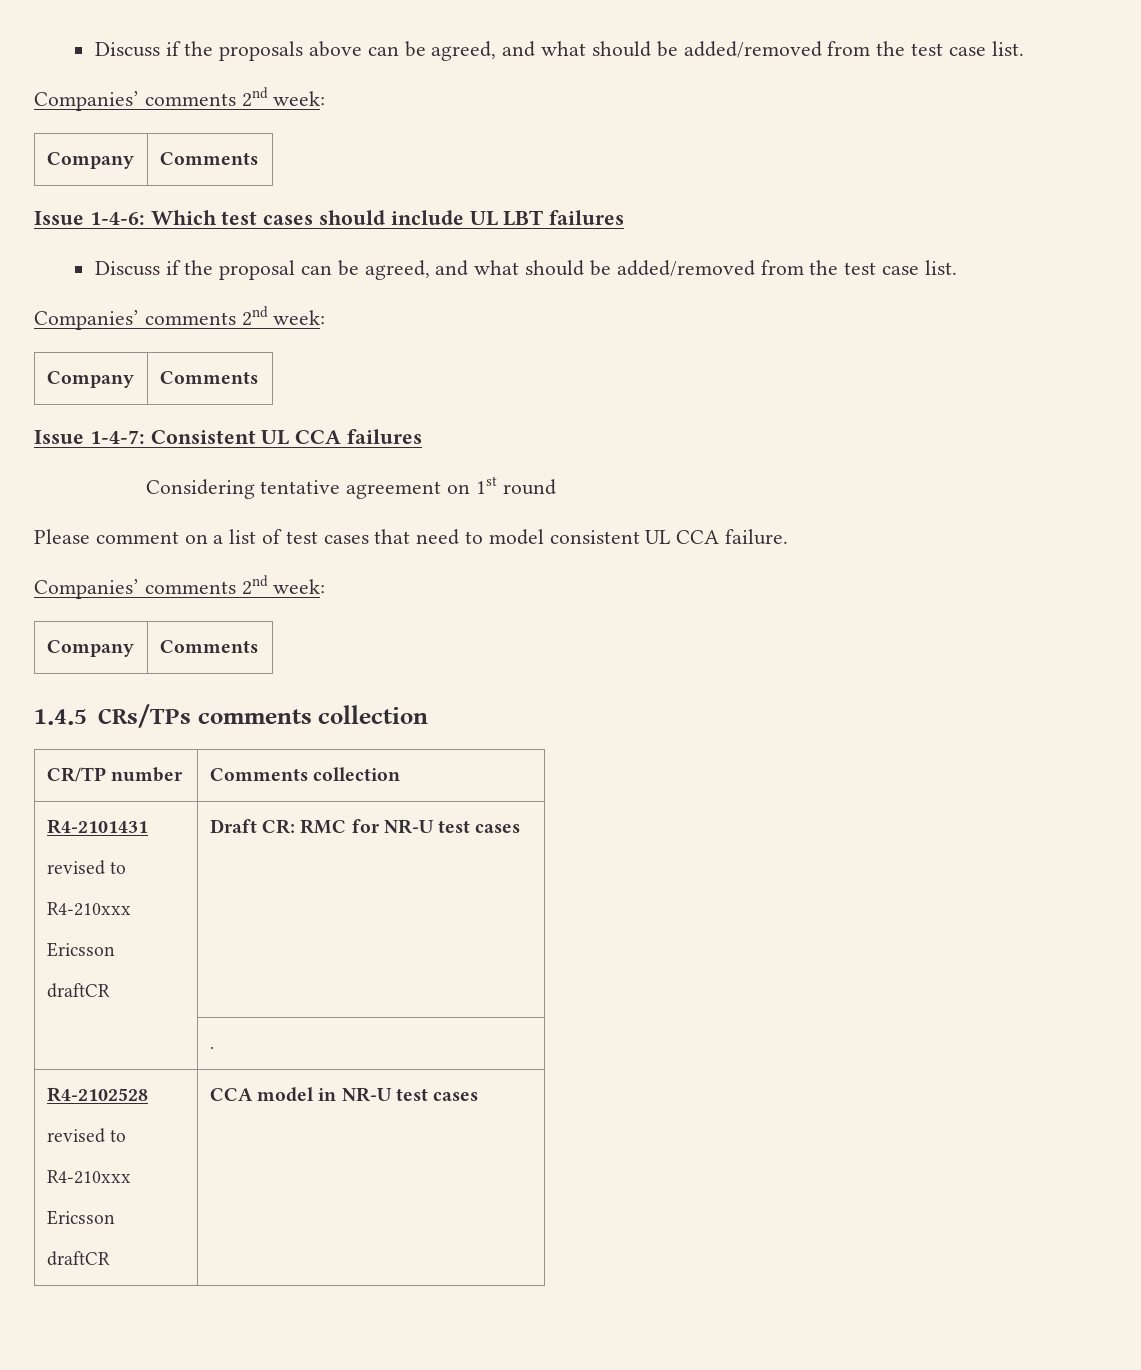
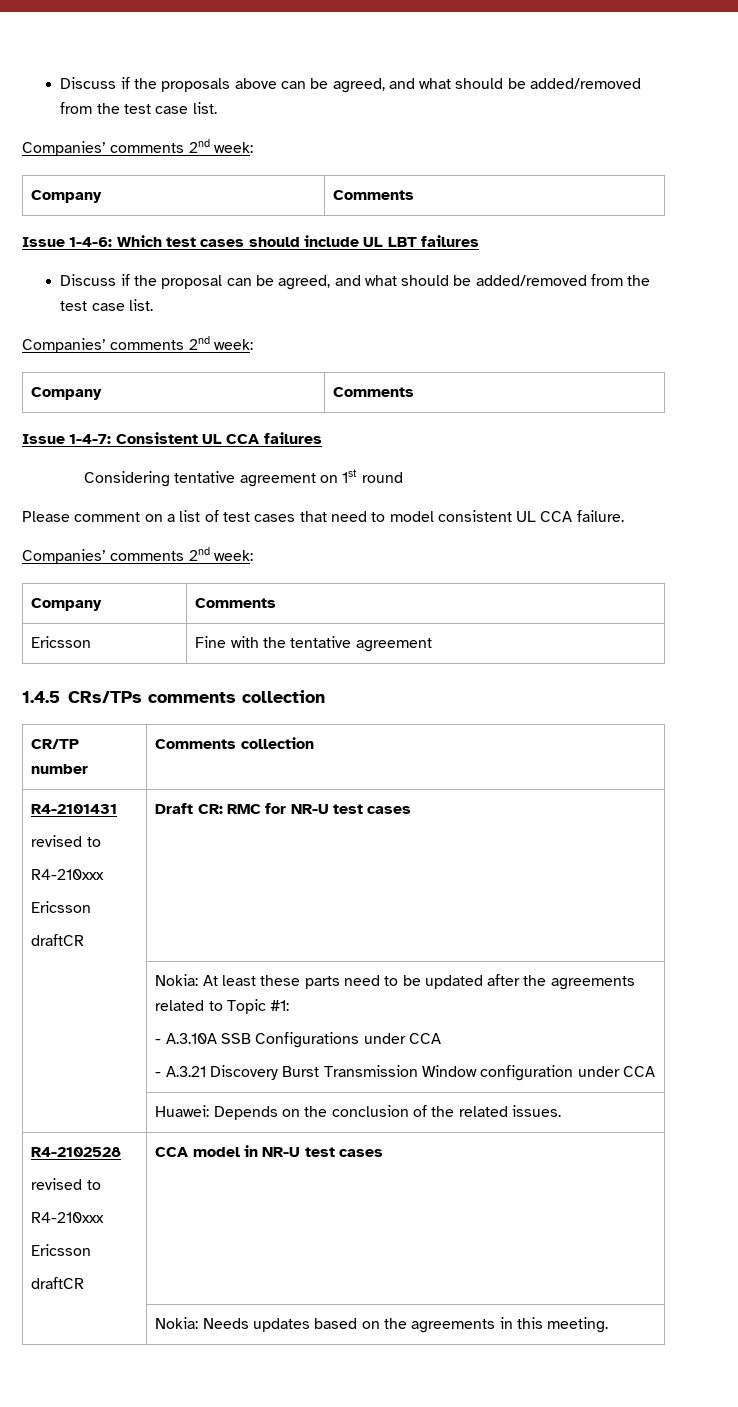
(258, 646) none -> [31,636,92,648] [195,636,432,652] // Ericsson | Fine with the tentative agreement
[209,1046,214,1049] . -> [155,974,635,990] [155,999,290,1014] [155,1032,441,1048] [155,1065,655,1081] [155,1105,561,1120] Nokia: At least these parts need to be updated after the agreements related to Topic #1: // - A.3.10A SSB Configurations under CCA // - A.3.21 Discovery Burst Transmission Window configuration under CCA // | Huawei: Depends on the conclusion of the related issues.
(479, 1096) none -> [155,1317,609,1333] // | Nokia: Needs updates based on the agreements in this meeting.

